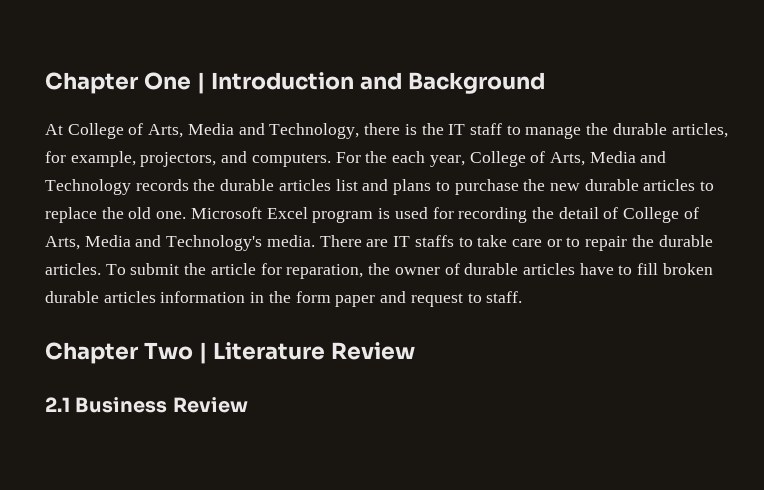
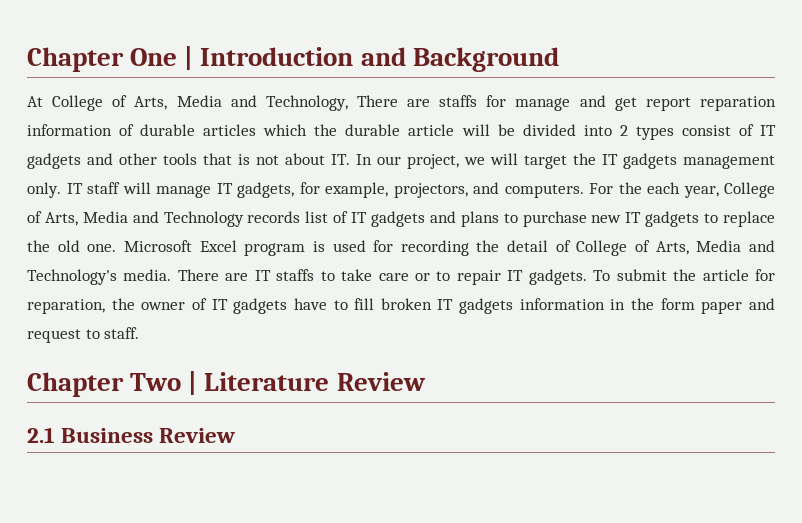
[364,123,728,139] there is the IT staff to manage the durable articles, -> [356,95,776,111] [27,124,776,140] [27,153,775,169] [27,182,294,198] There are staffs for manage and get report reparation information of durable articles which the durable article will be divided into 2 types consist of IT gadgets and other tools that is not about IT. In our project, we will target the IT gadgets management only. IT staff will manage IT gadgets,
[193,179,696,195] the durable articles list and plans to purchase the new durable articles -> [305,211,700,227] list of IT gadgets and plans to purchase new IT gadgets
[631,235,713,247] [45,263,101,275] the durable articles. -> [507,269,587,285] IT gadgets.
[464,263,575,275] durable articles -> [211,298,288,314] IT gadgets
[45,291,156,303] durable articles -> [437,298,514,314] IT gadgets

